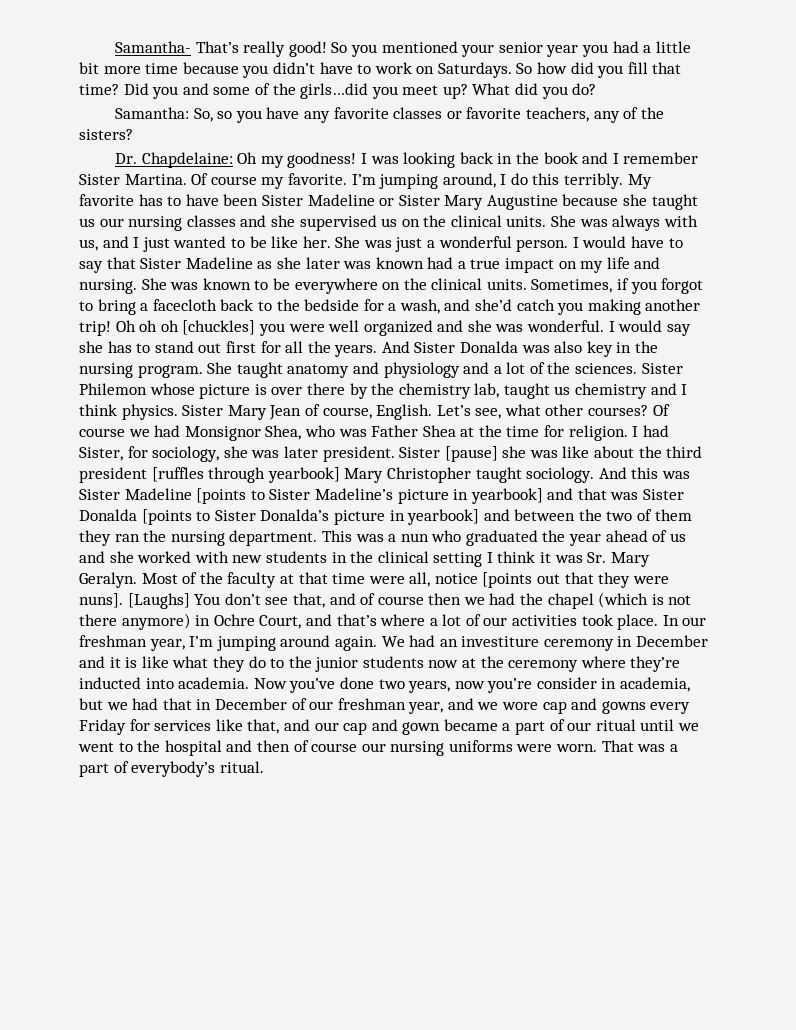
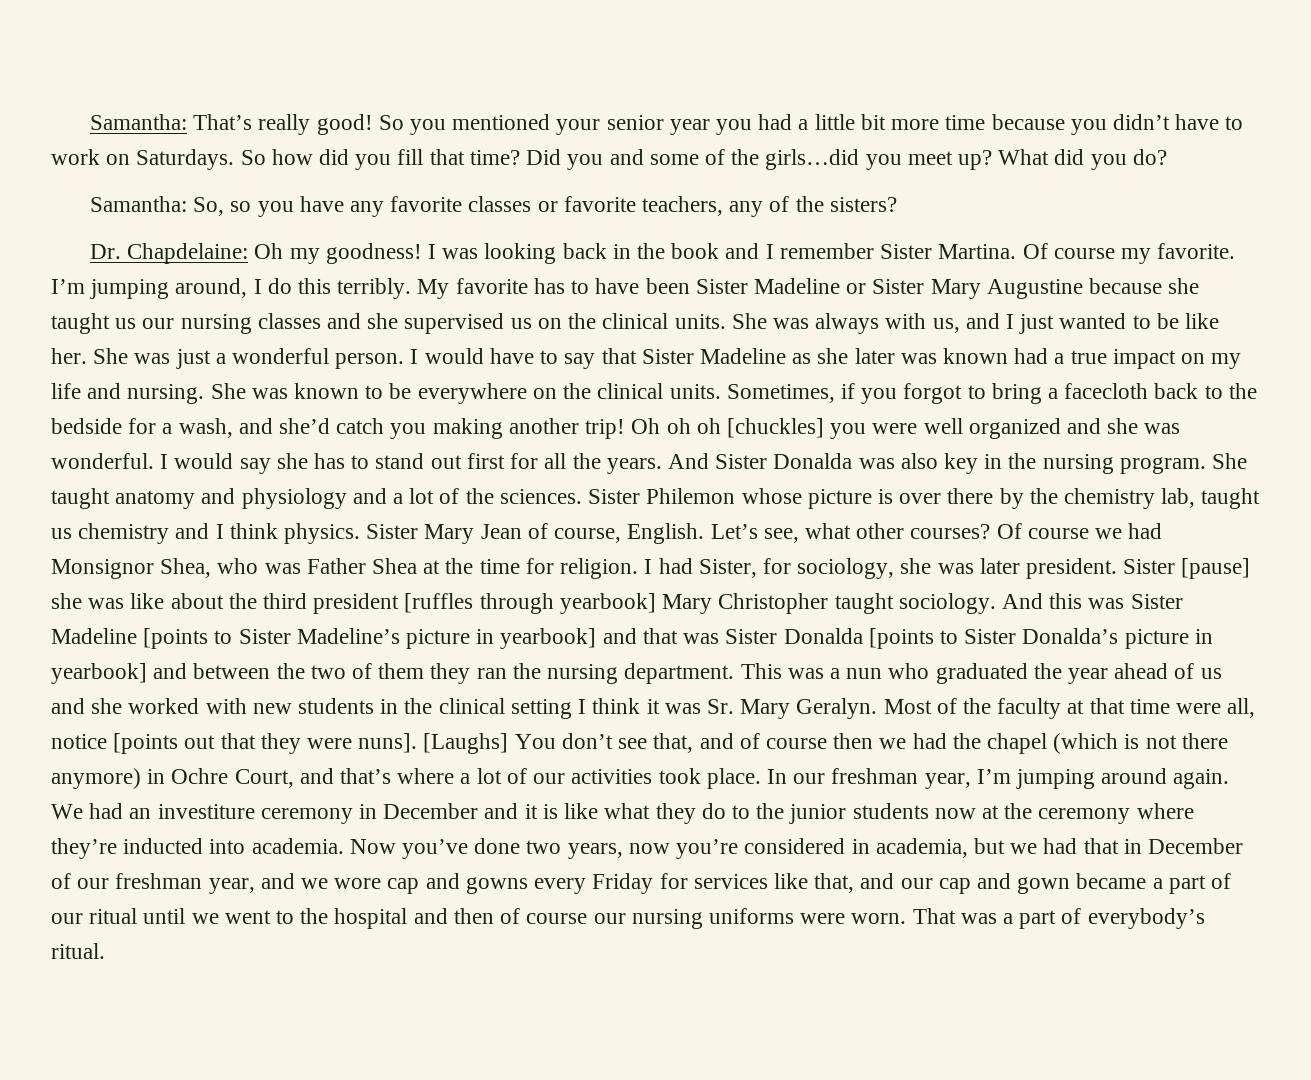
[115,41,192,53] Samantha- -> [89,114,187,130] Samantha:
[536,677,597,689] consider -> [744,838,846,854] considered

